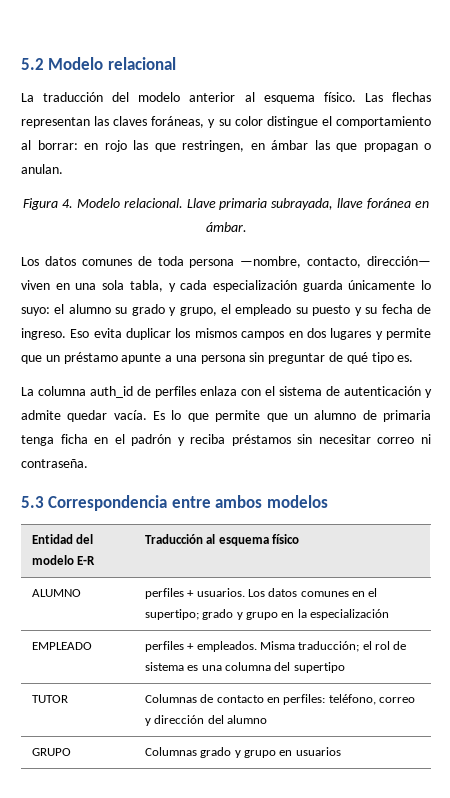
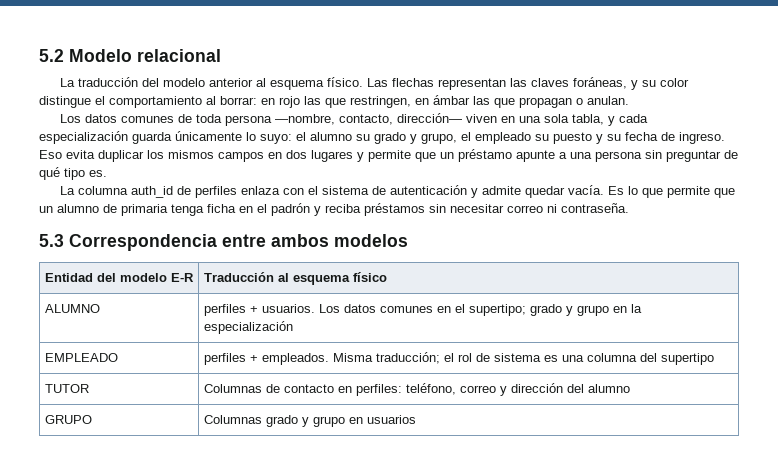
[23,198,429,210] [205,222,247,232] // Figura 4. Modelo relacional. Llave primaria subrayada, llave foránea en ámbar. -> (629, 100) none

